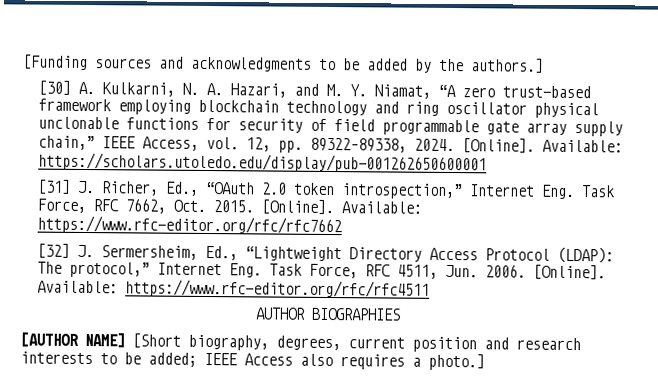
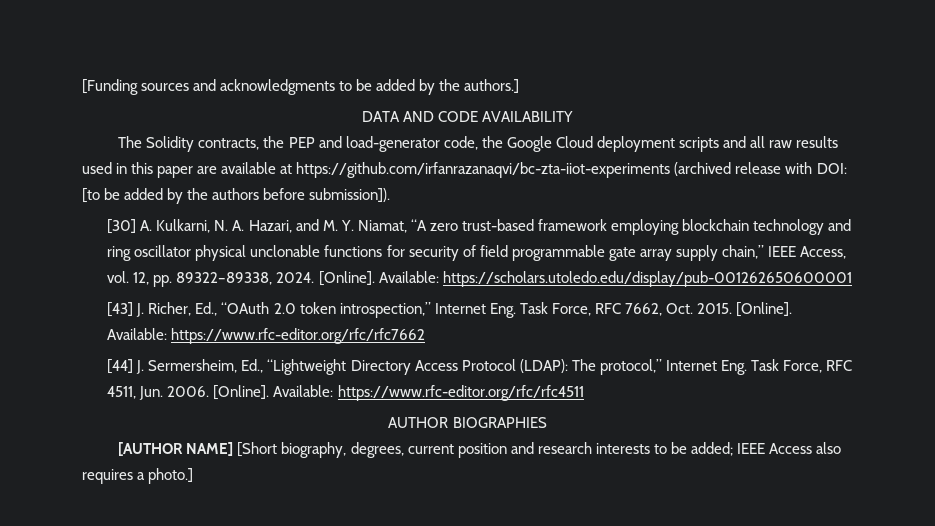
(544, 66) none -> [361,111,574,122] [118,136,839,152] [82,162,847,178] [82,188,391,204] // DATA AND CODE AVAILABILITY // The Solidity contracts, the PEP and load-generator code, the Google Cloud deployment scripts and all raw results used in this paper are available at https://github.com/irfanrazanaqvi/bc-zta-iiot-experiments (archived release with DOI: [to be added by the authors before submission]).
[37,179,71,195] [31] -> [107,302,134,317] [43]
[36,243,70,259] [32] -> [107,359,134,374] [44]

